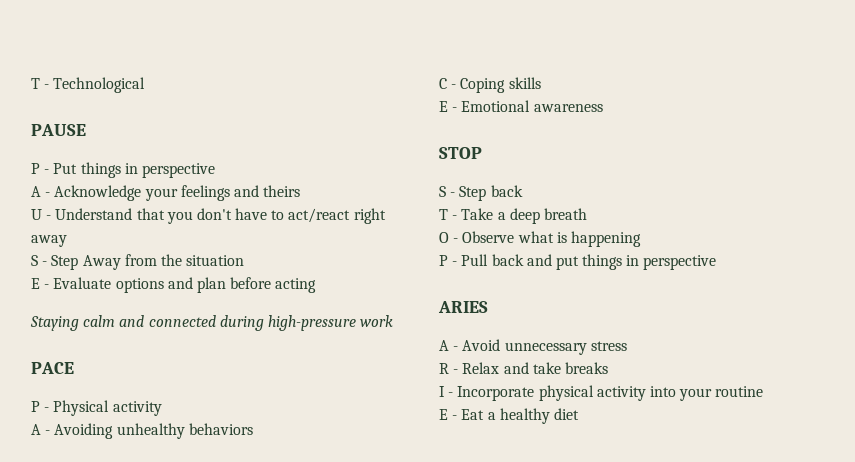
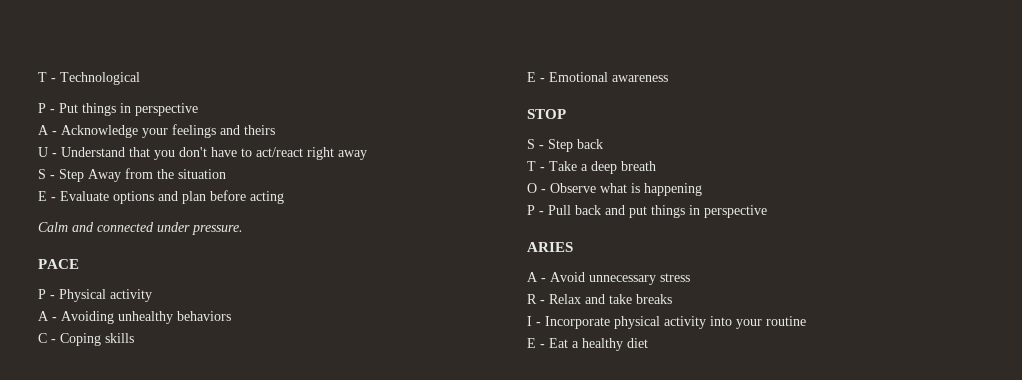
[31,124,86,136] // PAUSE -> (140, 78) none
[30,315,394,331] Staying calm and connected during high-pressure work -> [38,222,243,235] Calm and connected under pressure.

